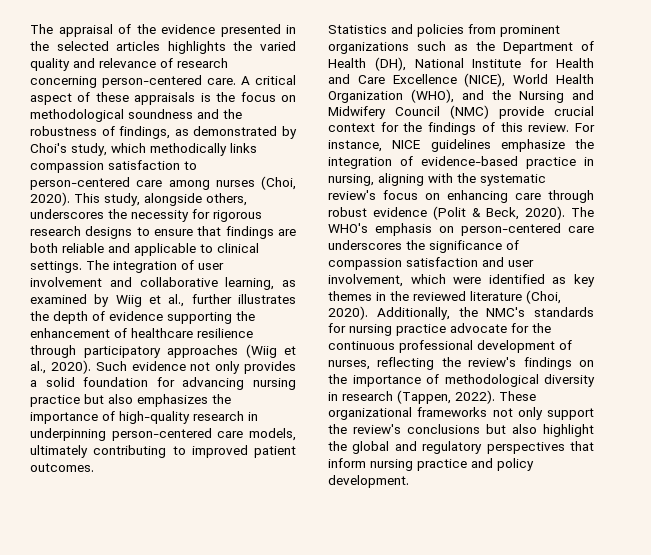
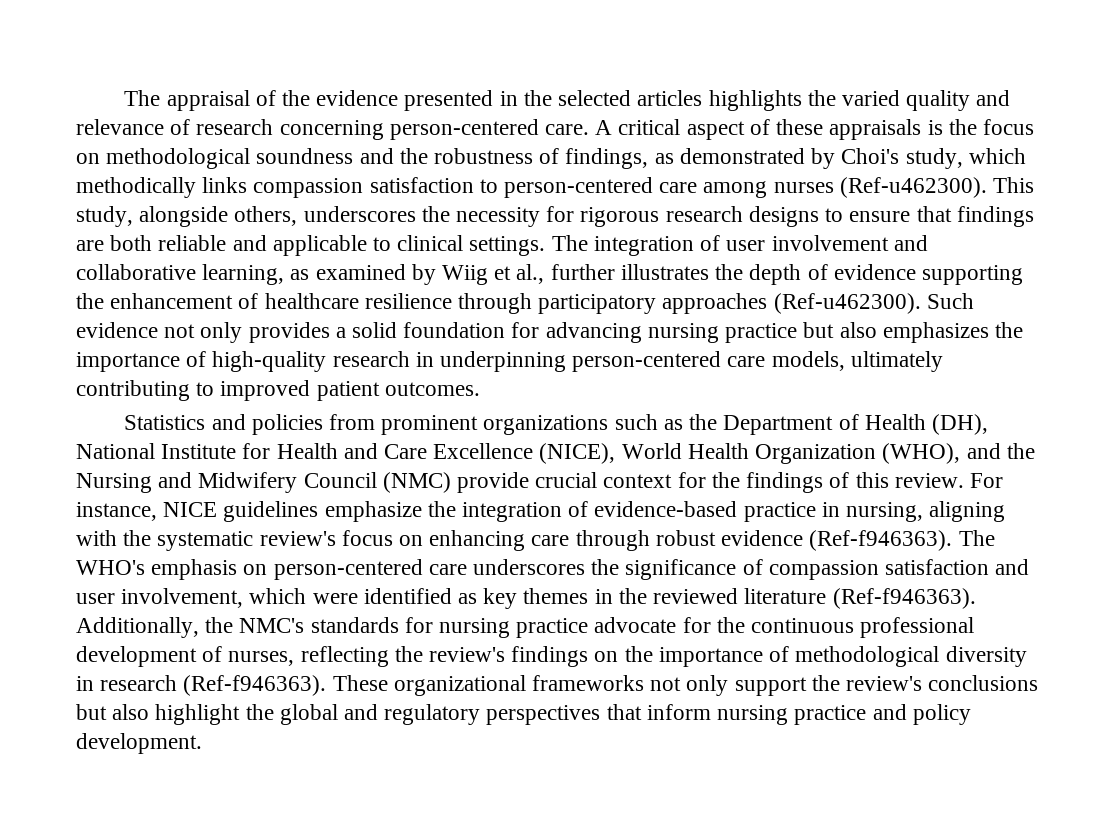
[261,176,296,190] [30,192,70,206] (Choi, 2020). -> [839,177,987,198] (Ref-u462300).
[245,344,296,358] [30,360,91,374] (Wiig et al., 2020). -> [773,293,921,314] (Ref-u462300).
[433,206,565,220] (Polit & Beck, 2020). -> [809,530,953,551] (Ref-f946363).
[526,290,561,304] [328,306,368,320] (Choi, 2020). -> [832,588,976,609] (Ref-f946363).
[397,390,495,404] (Tappen, 2022). -> [183,675,327,696] (Ref-f946363).

